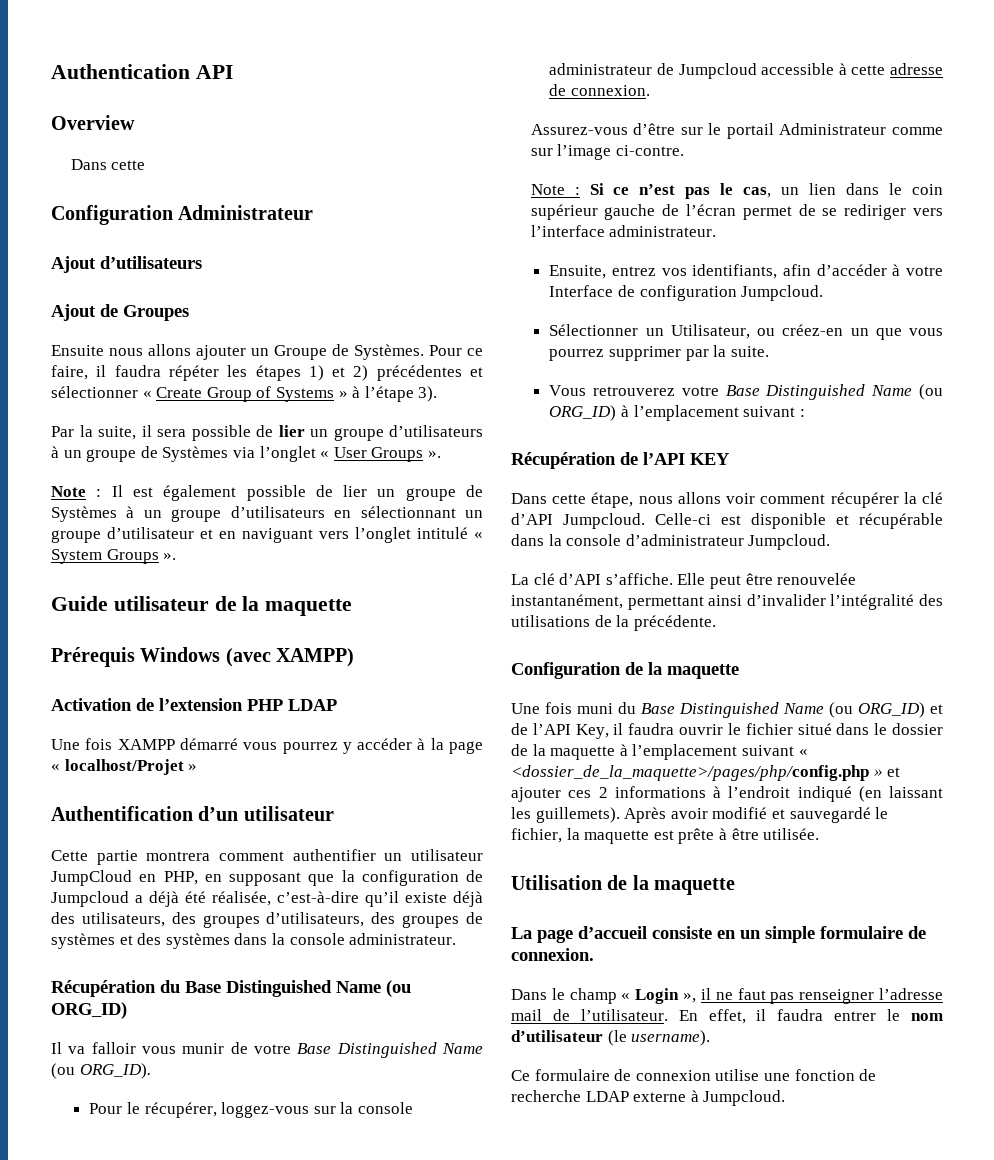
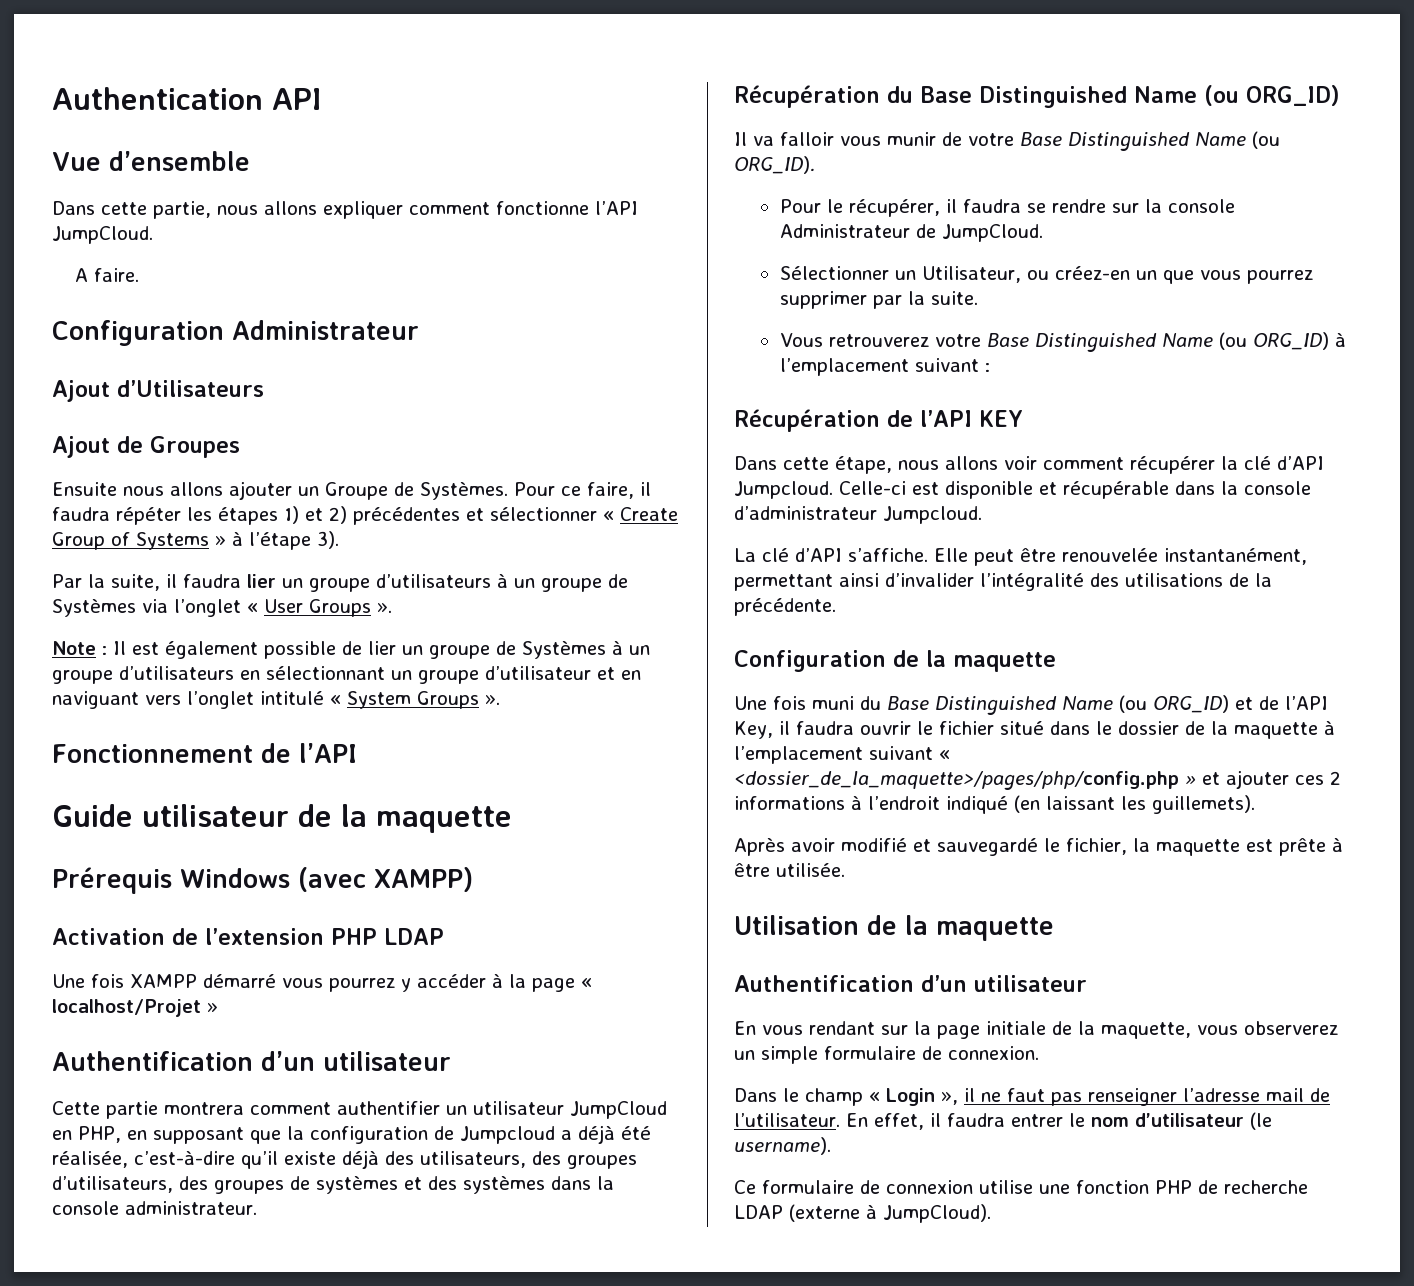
[51,115,135,130] [70,159,146,170] Overview // Dans cette -> [52,151,250,171] [52,201,638,219] [52,226,153,244] [75,268,140,282] Vue d’ensemble // Dans cette partie, nous allons expliquer comment fonctionne l’API JumpCloud. // A faire.
[100,256,202,269] d’utilisateurs -> [117,380,264,397] d’Utilisateurs
[157,425,273,441] sera possible de -> [183,574,241,588] faudra
(177, 556) none -> [52,743,357,763] // Fonctionnement de l’API
[221,1102,413,1118] [549,63,943,79] [549,84,650,96] [530,123,943,139] [530,144,684,160] [530,183,943,199] [530,204,943,220] [530,225,717,237] [549,264,943,279] [549,285,824,301] loggez-vous sur la console administrateur de Jumpcloud accessible à cette adresse de connexion. // Assurez-vous d’être sur le portail Administrateur comme sur l’image ci-contre. // Note : Si ce n’est pas le cas, un lien dans le coin supérieur gauche de l’écran permet de se rediriger vers l’interface administrateur. // Ensuite, entrez vos identifiants, afin d’accéder à votre Interface de configuration Jumpcloud. -> [945,199,1235,213] [779,224,1043,242] il faudra se rendre sur la console Administrateur de JumpCloud.
(620, 815) none -> (1255, 804) //
[511,926,736,943] La page d’accueil consiste en -> [734,975,1087,992] [734,1021,1338,1039] Authentification d’un utilisateur // En vous rendant sur la page initiale de la maquette, vous observerez
(855, 1075) none -> [1155,1180,1192,1194] PHP
[633,1090,786,1106] externe à Jumpcloud. -> [789,1204,991,1223] (externe à JumpCloud).

